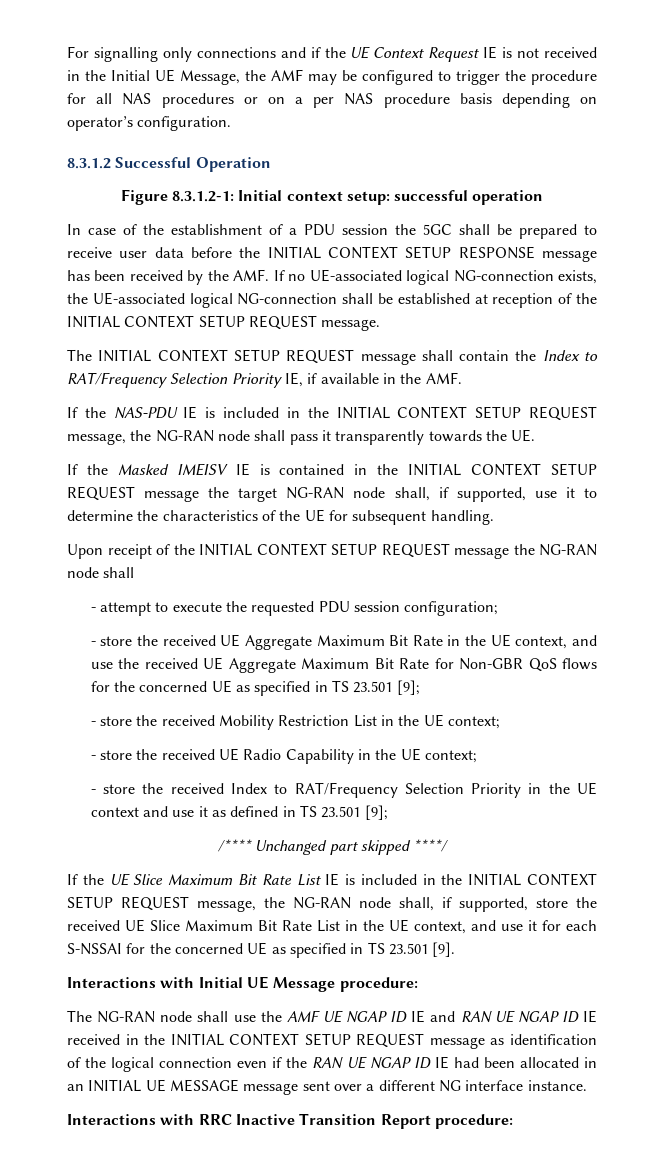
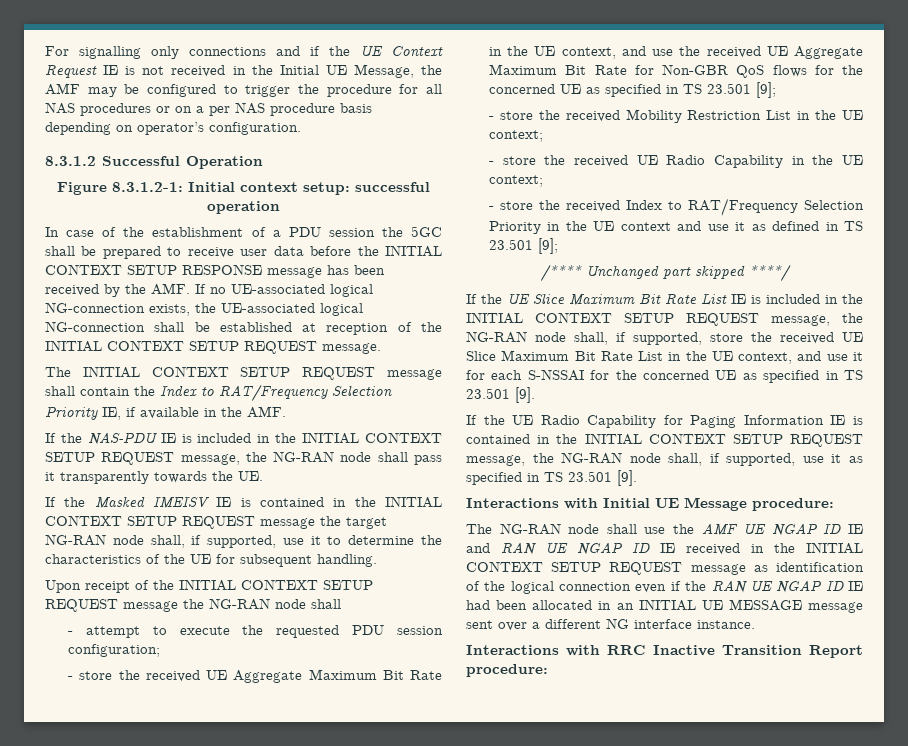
(456, 949) none -> [466,415,863,428] [466,433,863,447] [466,452,863,466] [466,470,637,486] // If the UE Radio Capability for Paging Information IE is contained in the INITIAL CONTEXT SETUP REQUEST message, the NG-RAN node shall, if supported, use it as specified in TS 23.501 [9].

